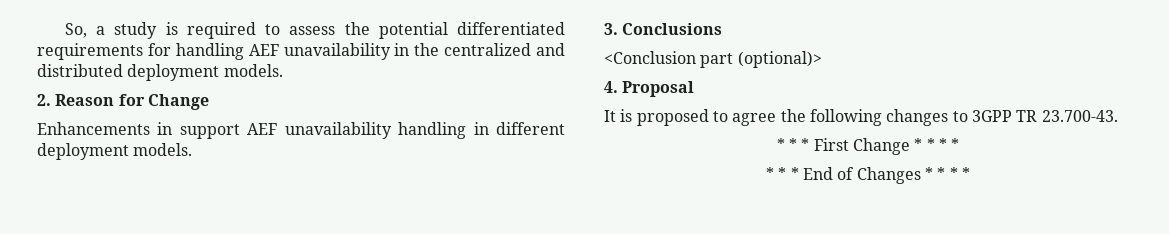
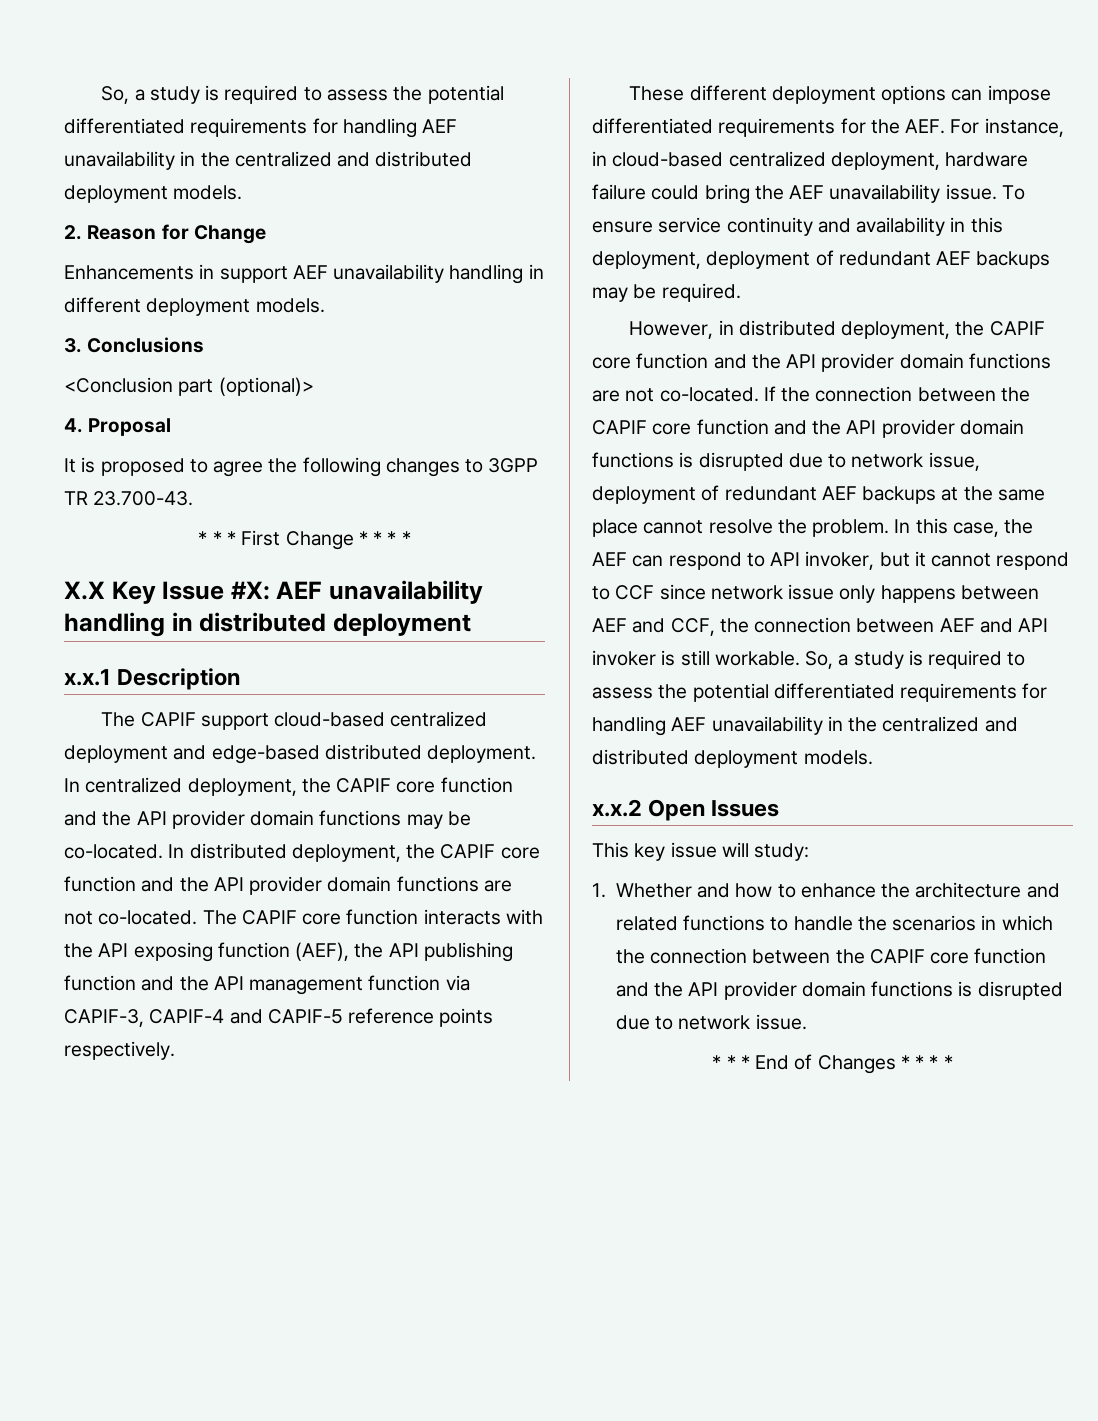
(960, 144) none -> [64,580,484,604] [64,612,471,637] [64,668,241,690] [101,711,488,730] [64,744,537,764] [64,777,513,796] [64,810,471,829] [64,843,540,862] [64,876,512,895] [64,909,543,925] [64,942,513,962] [64,975,470,995] [64,1008,494,1027] [64,1041,175,1060] [629,85,1051,104] [592,118,1064,137] [592,151,1029,170] [592,184,1025,204] [592,217,1003,236] [592,250,1051,269] [592,283,741,302] [629,320,1045,339] [592,353,1051,372] [592,386,1030,402] [592,419,1024,438] [592,452,980,471] [592,485,1045,504] [592,518,1034,537] [592,551,1070,570] [592,584,1039,603] [592,617,1049,636] [592,650,1026,669] [592,683,1048,702] [592,716,1018,736] [592,749,873,768] [592,799,780,821] [592,842,810,861] [592,882,1060,898] [615,915,1053,931] [615,948,1047,964] [615,981,1063,1000] [615,1014,807,1030] // X.X Key Issue #X: AEF unavailability handling in distributed deployment // x.x.1 Description // The CAPIF support cloud-based centralized deployment and edge-based distributed deployment. In centralized deployment, the CAPIF core function and the API provider domain functions may be co-located. In distributed deployment, the CAPIF core function and the API provider domain functions are not co-located. The CAPIF core function interacts with the API exposing function (AEF), the API publishing function and the API management function via CAPIF-3, CAPIF-4 and CAPIF-5 reference points respectively. // These different deployment options can impose differentiated requirements for the AEF. For instance, in cloud-based centralized deployment, hardware failure could bring the AEF unavailability issue. To ensure service continuity and availability in this deployment, deployment of redundant AEF backups may be required. // However, in distributed deployment, the CAPIF core function and the API provider domain functions are not co-located. If the connection between the CAPIF core function and the API provider domain functions is disrupted due to network issue, deployment of redundant AEF backups at the same place cannot resolve the problem. In this case, the AEF can respond to API invoker, but it cannot respond to CCF since network issue only happens between AEF and CCF, the connection between AEF and API invoker is still workable. So, a study is required to assess the potential differentiated requirements for handling AEF unavailability in the centralized and distributed deployment models. // x.x.2 Open Issues // This key issue will study: // 1. Whether and how to enhance the architecture and related functions to handle the scenarios in which the connection between the CAPIF core function and the API provider domain functions is disrupted due to network issue.

